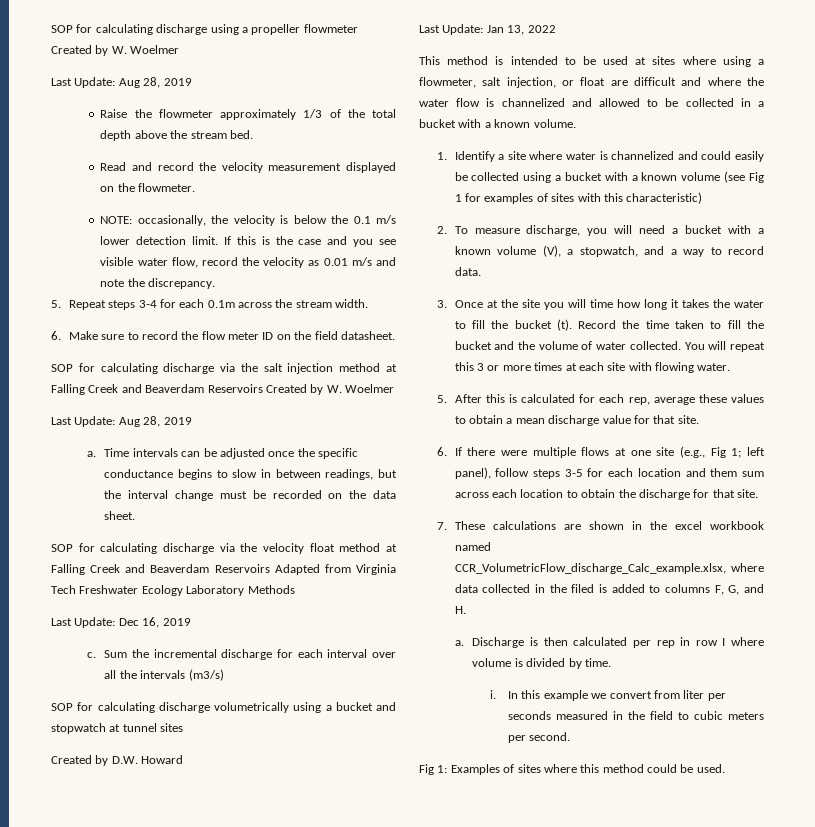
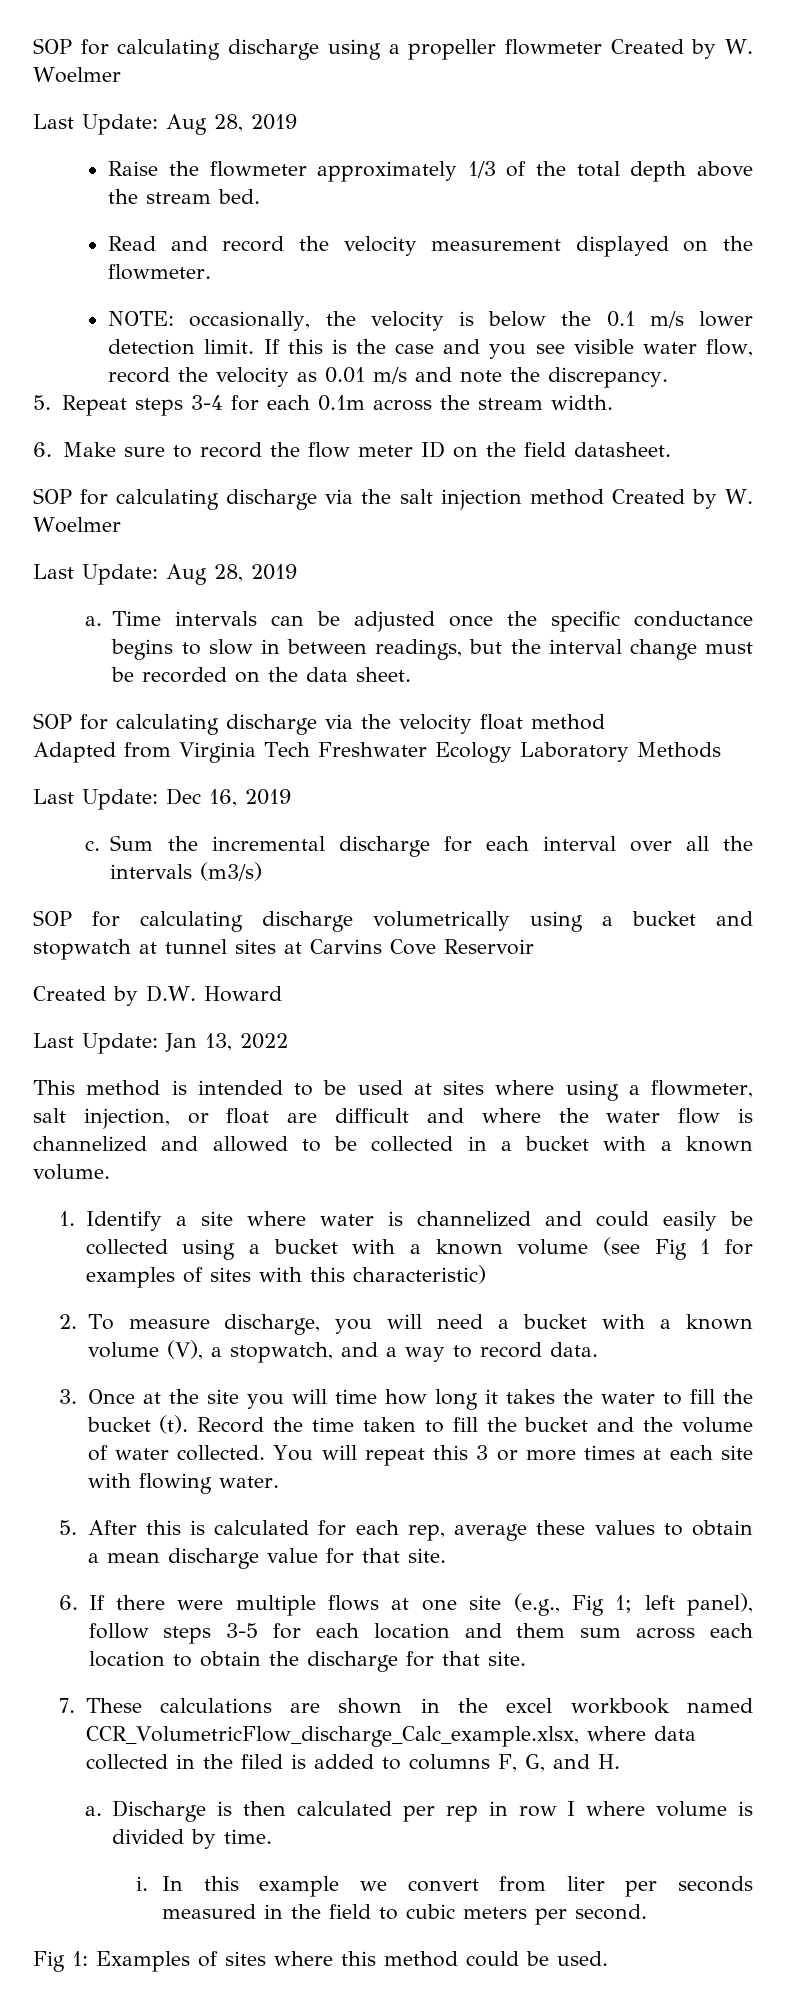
[385,364,397,372] [51,384,263,395] at Falling Creek and Beaverdam Reservoirs -> (604, 497) none
[386,544,397,552] [51,564,270,575] at Falling Creek and Beaverdam Reservoirs -> (605, 722) //
(184, 727) none -> [284,939,534,955] at Carvins Cove Reservoir

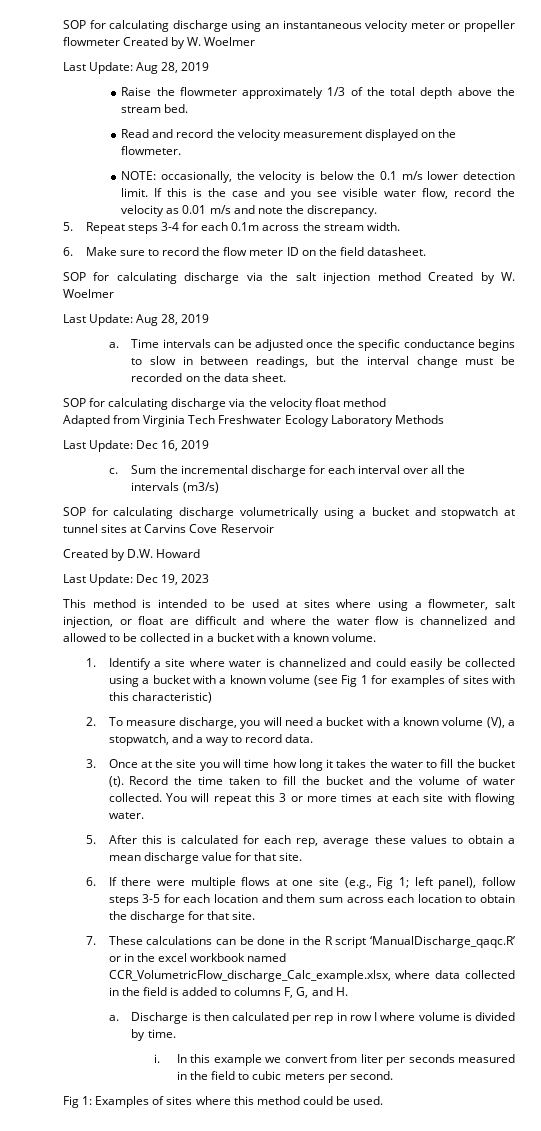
[388,44,400,54] a -> [265,20,461,32] an instantaneous velocity meter or
[165,1033,288,1052] Jan 13, 2022 -> [136,574,210,585] Dec 19, 2023
[290,1698,403,1714] are shown -> [216,936,515,948] [108,956,121,962] can be done in the R script ‘ManualDischarge_qaqc.R’ or
[240,1754,283,1769] filed -> [142,987,167,996] field

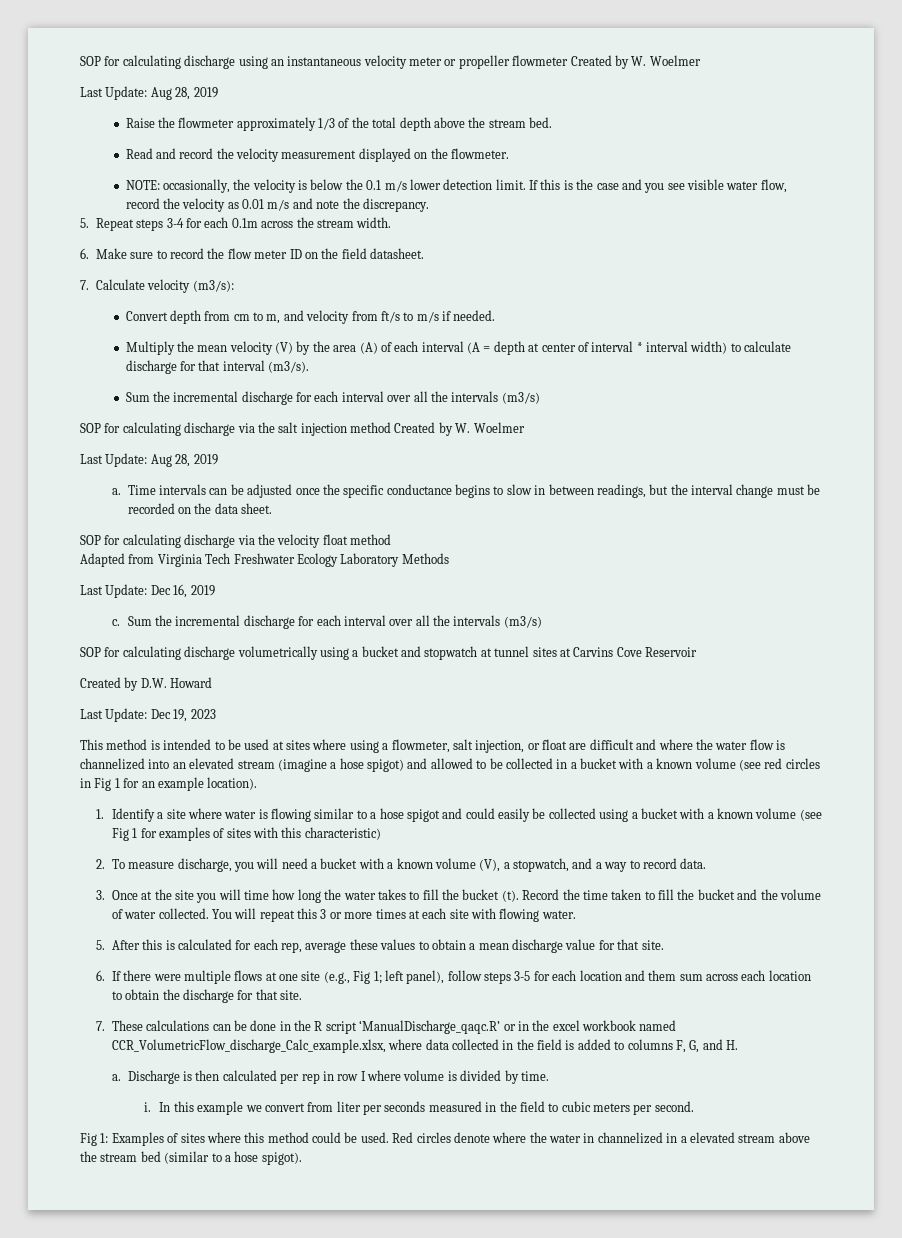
(426, 251) none -> [80,279,234,293] [125,310,496,324] [125,341,792,355] [125,360,310,374] [125,391,540,405] // 7. Calculate velocity (m3/s): // Convert depth from cm to m, and velocity from ft/s to m/s if needed. // Multiply the mean velocity (V) by the area (A) of each interval (A = depth at center of interval * interval width) to calculate discharge for that interval (m3/s). // Sum the incremental discharge for each interval over all the intervals (m3/s)
(488, 620) none -> [148,758,404,772] into an elevated stream (imagine a hose spigot)
[332,633,377,642] volume. -> [694,758,820,771] [80,777,258,791] volume (see red circles in Fig 1 for an example location).
[279,658,347,667] channelized -> [271,808,440,822] flowing similar to a hose spigot
[326,759,423,768] it takes the water -> [324,889,406,900] the water takes
(384, 1100) none -> [392,1132,810,1144] [80,1151,302,1165] Red circles denote where the water in channelized in a elevated stream above the stream bed (similar to a hose spigot).

